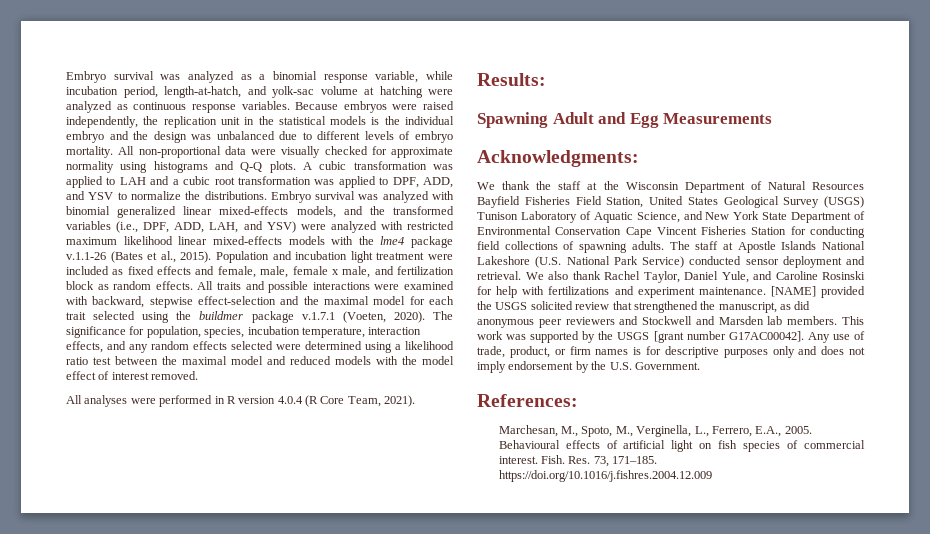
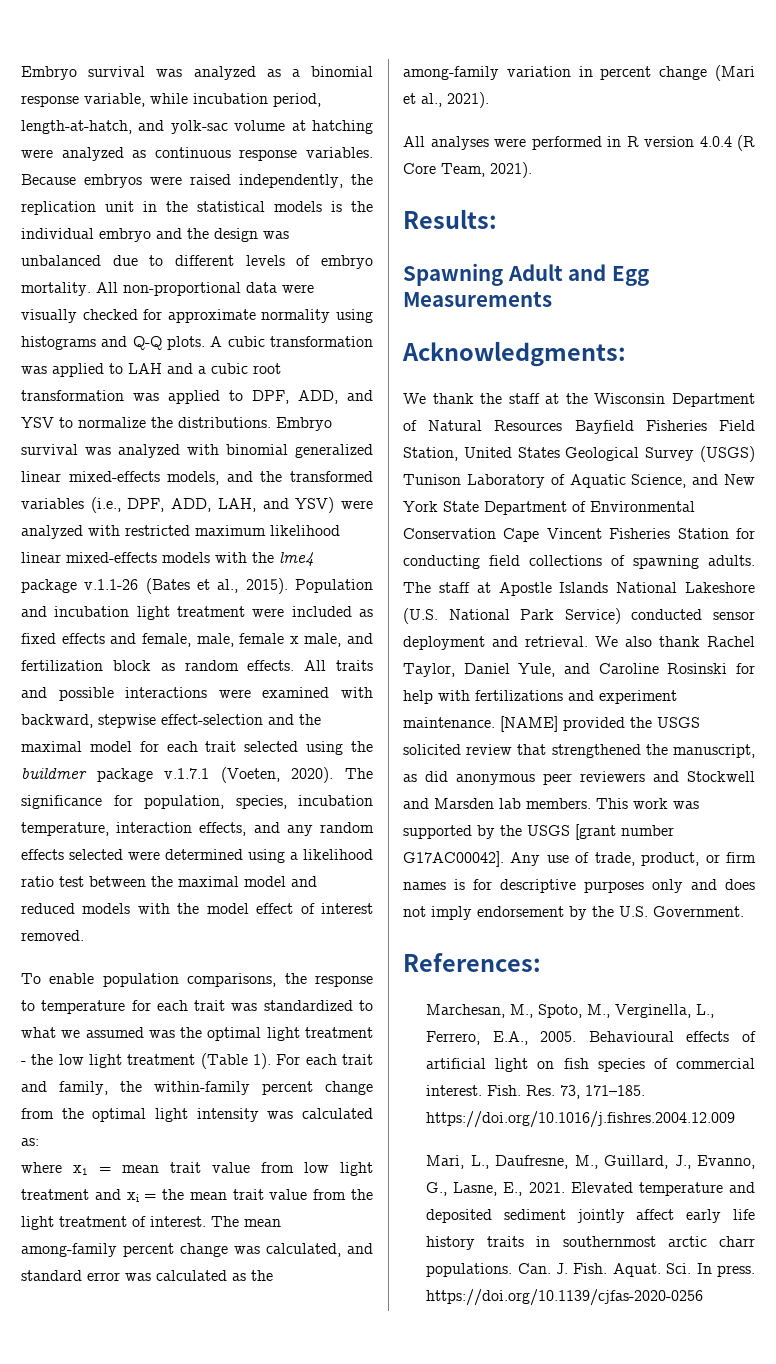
(199, 375) none -> [21,973,373,987] [21,1000,373,1014] [21,1027,373,1041] [21,1053,373,1069] [21,1081,373,1095] [21,1108,373,1122] [21,1138,39,1146] [21,1162,373,1176] [21,1189,373,1202] [21,1216,281,1230] [21,1243,373,1257] [21,1270,273,1281] [403,65,755,81] [403,92,489,108] // To enable population comparisons, the response to temperature for each trait was standardized to what we assumed was the optimal light treatment - the low light treatment (Table 1). For each trait and family, the within-family percent change from the optimal light intensity was calculated as: // where x1 = mean trait value from low light treatment and xi = the mean trait value from the light treatment of interest. The mean among-family percent change was calculated, and standard error was calculated as the among-family variation in percent change (Mari et al., 2021).
(712, 476) none -> [426,1155,755,1169] [426,1182,755,1196] [426,1209,755,1223] [426,1236,755,1250] [426,1263,755,1277] [426,1289,704,1306] // Mari, L., Daufresne, M., Guillard, J., Evanno, G., Lasne, E., 2021. Elevated temperature and deposited sediment jointly affect early life history traits in southernmost arctic charr populations. Can. J. Fish. Aquat. Sci. In press. https://doi.org/10.1139/cjfas-2020-0256

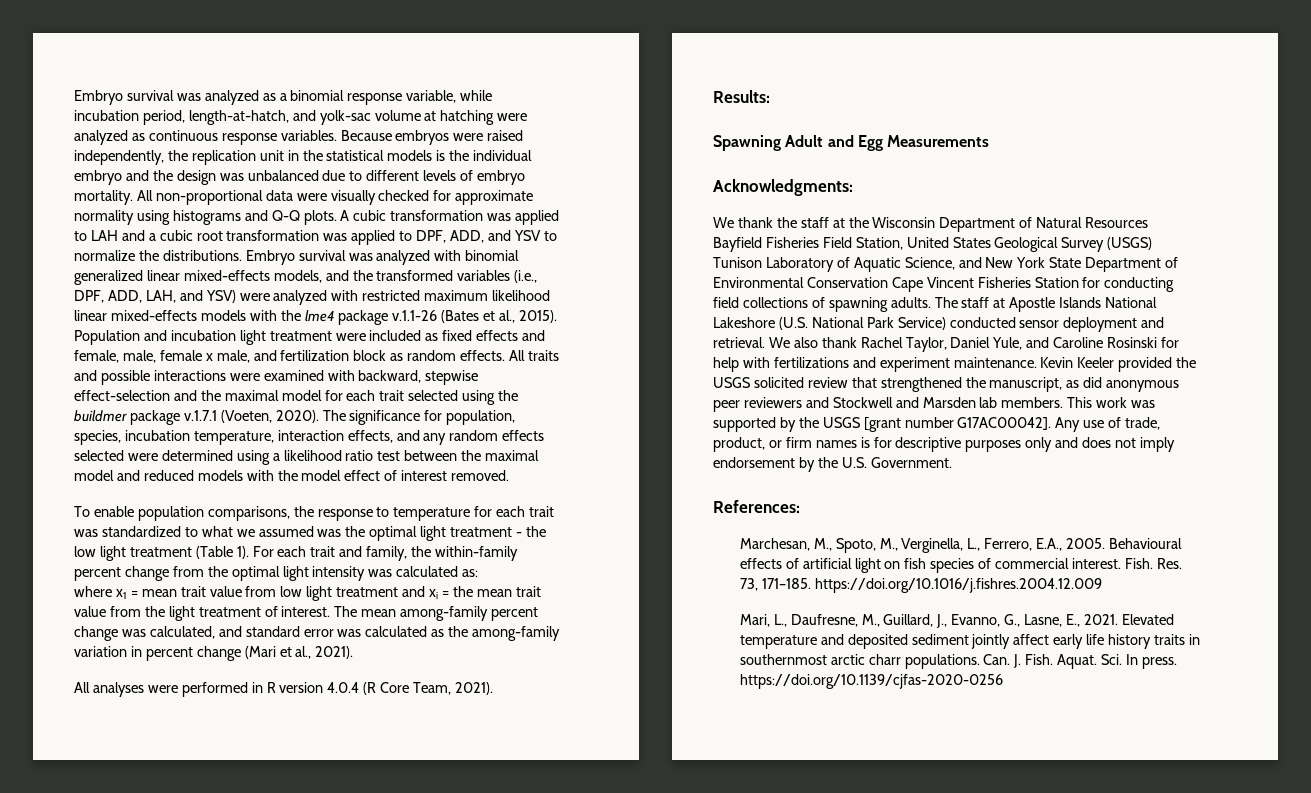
[500,716,558,732] [NAME] -> [1040,357,1115,368] Kevin Keeler

